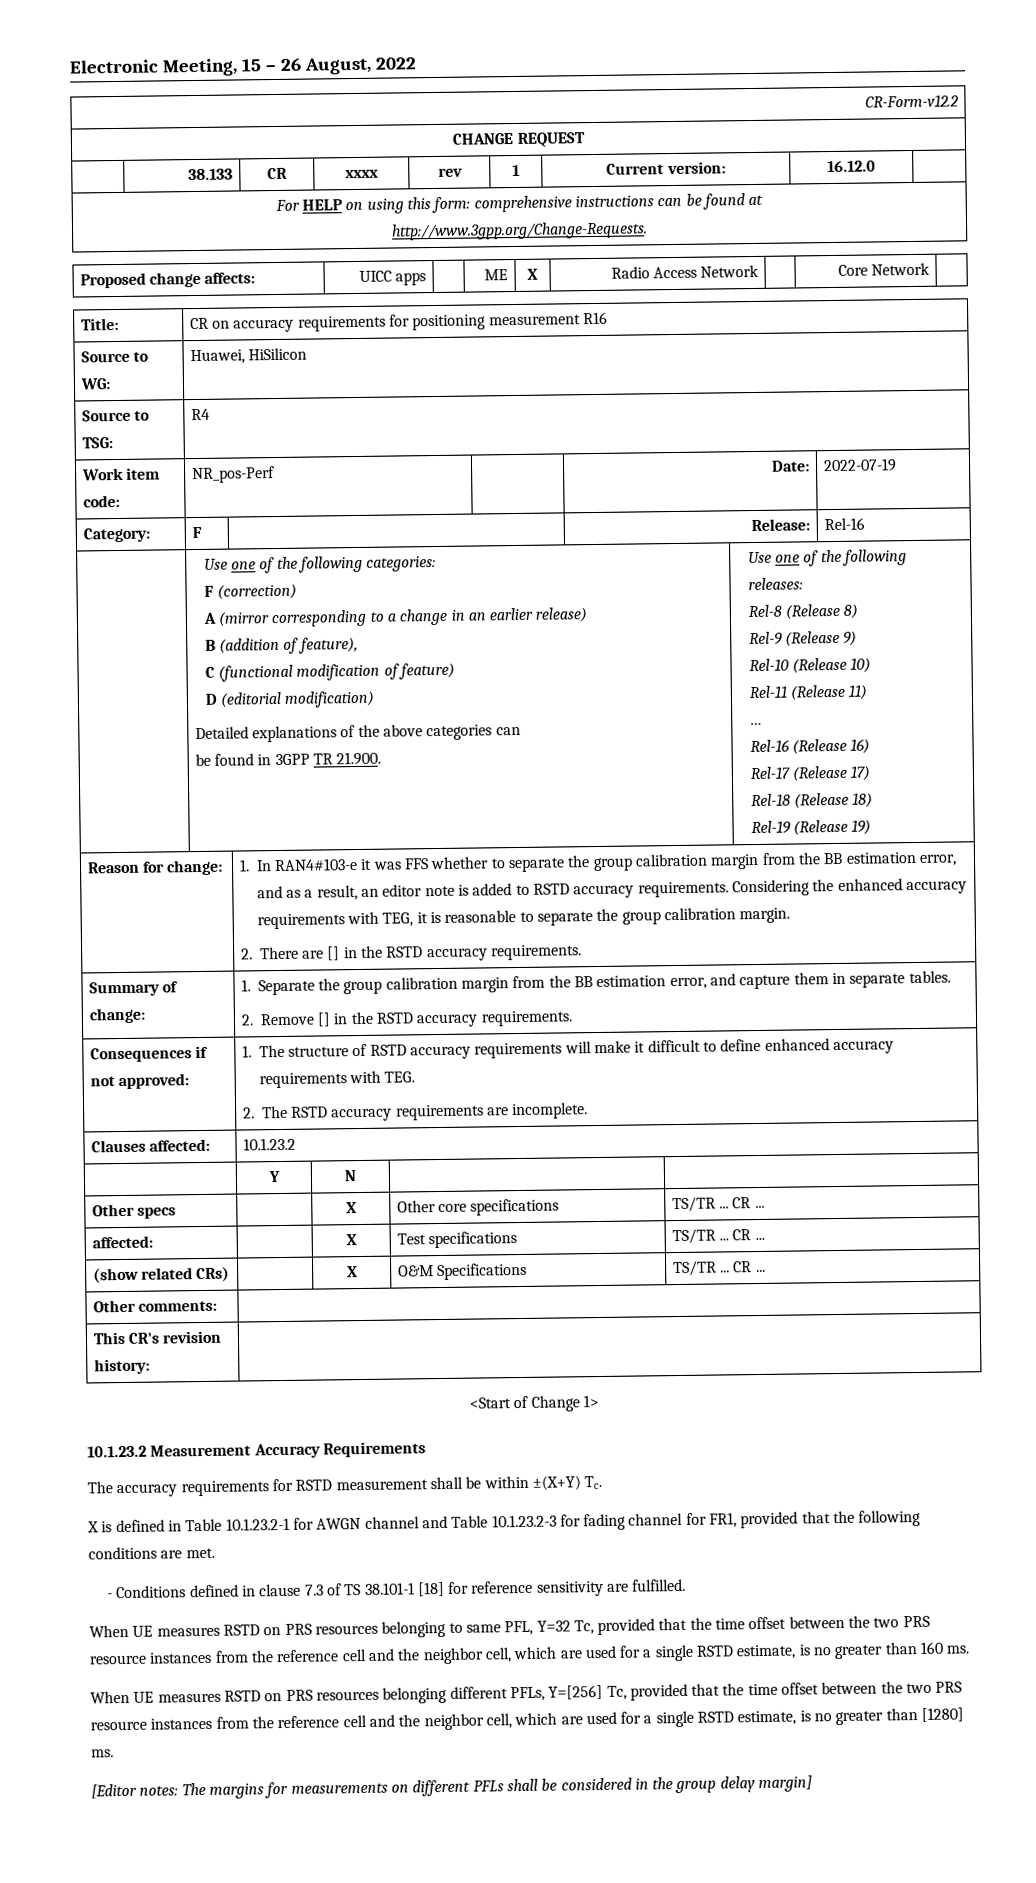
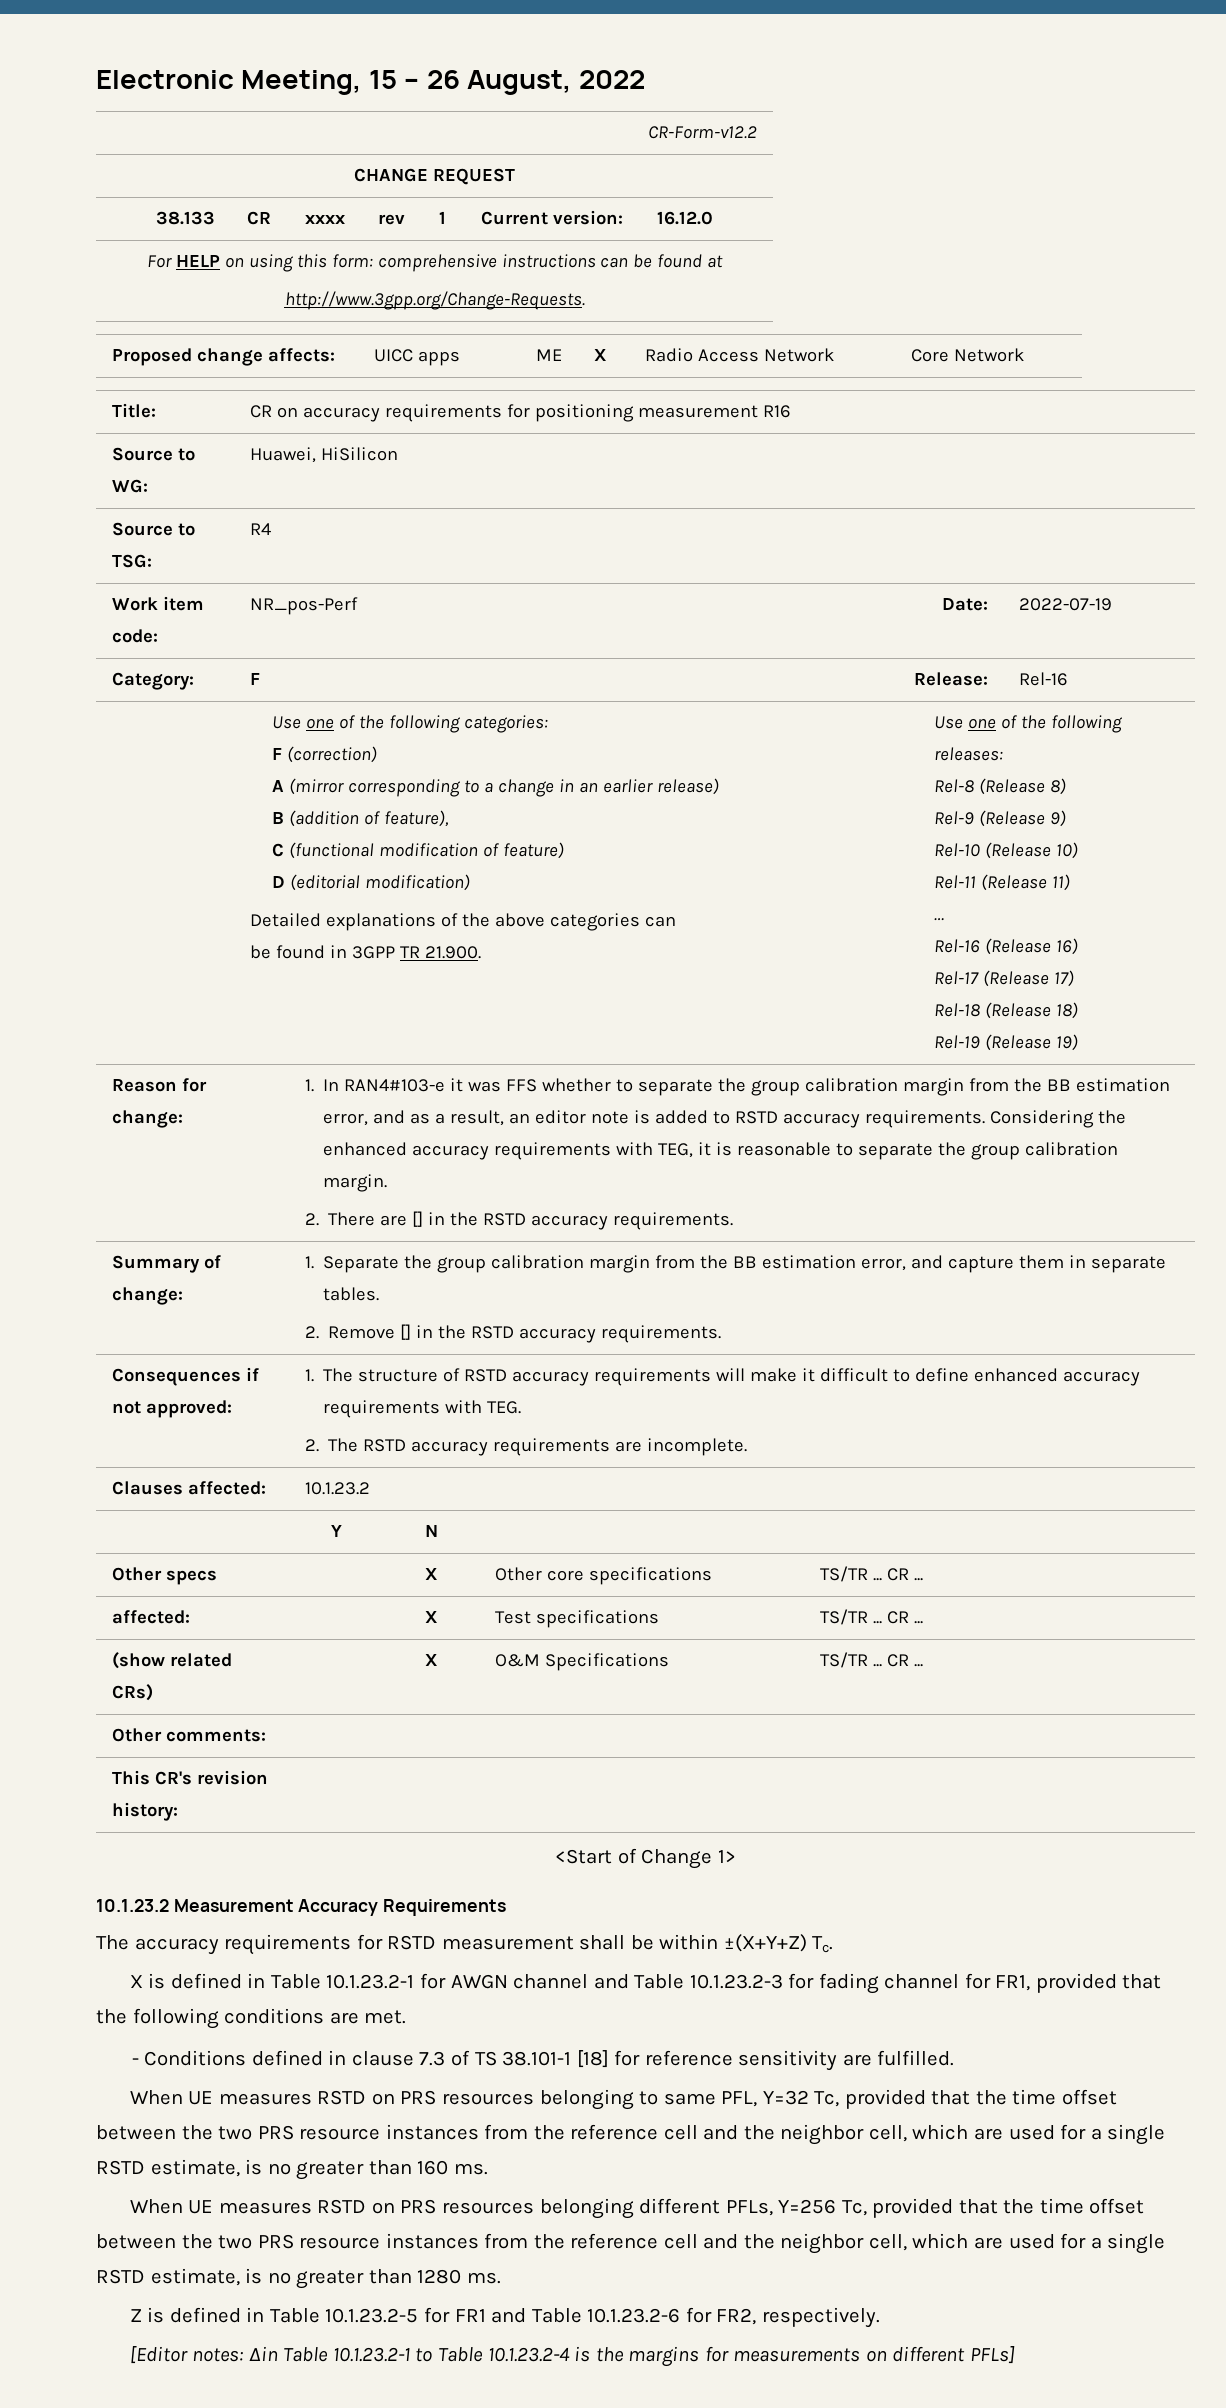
[531,1475,581,1491] ±(X+Y) -> [723,1934,807,1952] ±(X+Y+Z)
[548,1684,604,1700] Y=[256] -> [778,2199,837,2214] Y=256
[921,1707,965,1722] [91,1749,114,1758] [91,1782,206,1799] [1280] ms. // [Editor notes: The -> [417,2269,501,2284] [129,2307,880,2328] [129,2346,624,2364] 1280 ms. // Z is defined in Table 10.1.23.2-5 for FR1 and Table 10.1.23.2-6 for FR2, respectively. // [Editor notes: Δin Table 10.1.23.2-1 to Table 10.1.23.2-4 is the
[472,1775,813,1794] PFLs shall be considered in the group delay margin] -> [969,2346,1015,2364] PFLs]

